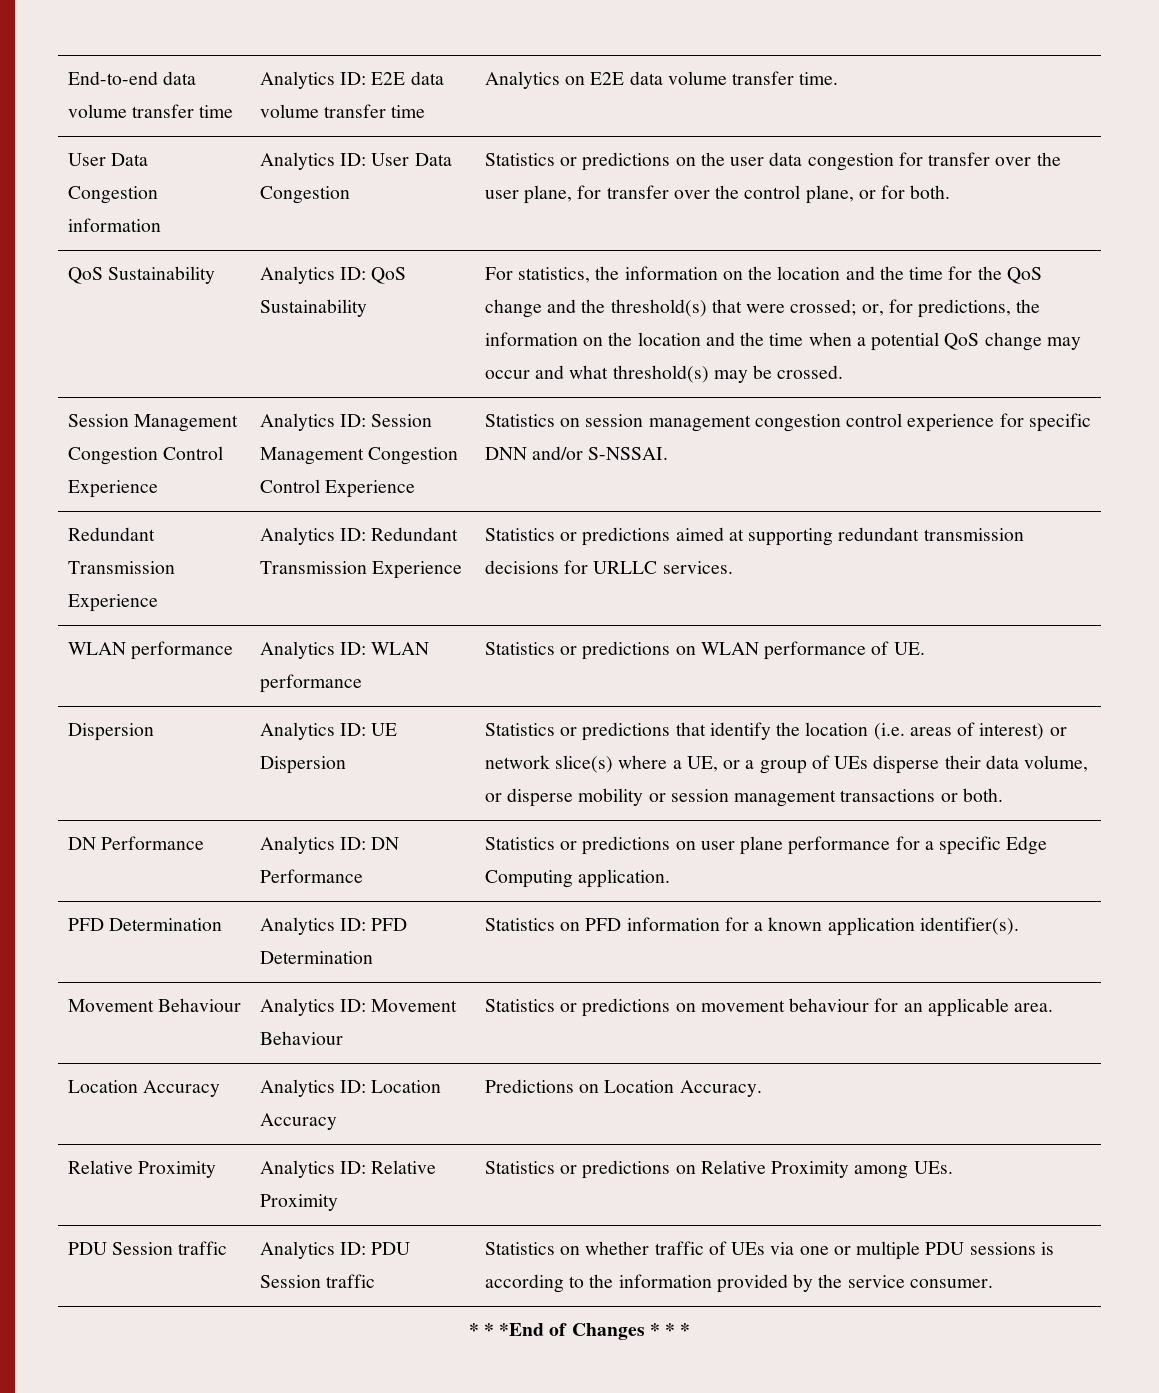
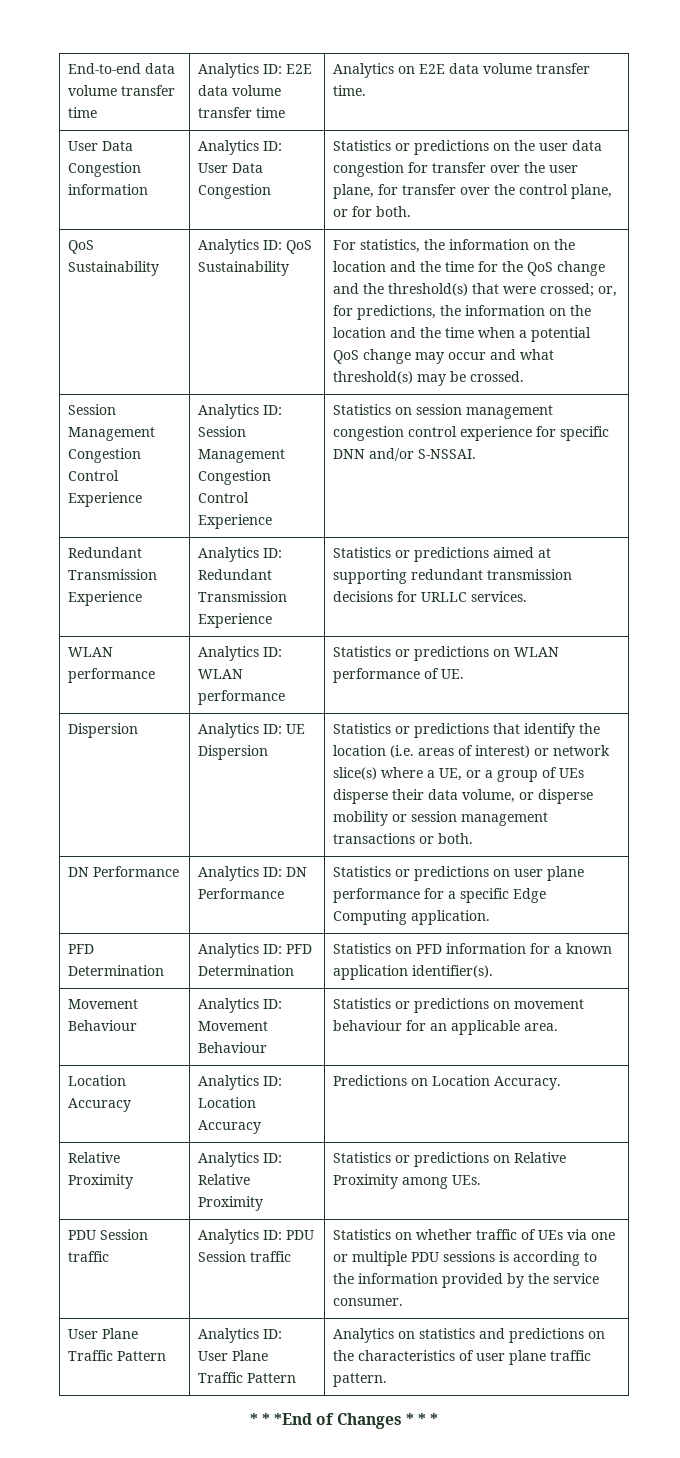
(993, 1283) none -> [68,1328,139,1339] [68,1350,167,1361] [198,1328,283,1343] [198,1350,269,1361] [198,1372,297,1383] [333,1328,606,1343] [333,1350,592,1365] [333,1373,388,1387] // User Plane Traffic Pattern | Analytics ID: User Plane Traffic Pattern | Analytics on statistics and predictions on the characteristics of user plane traffic pattern.

